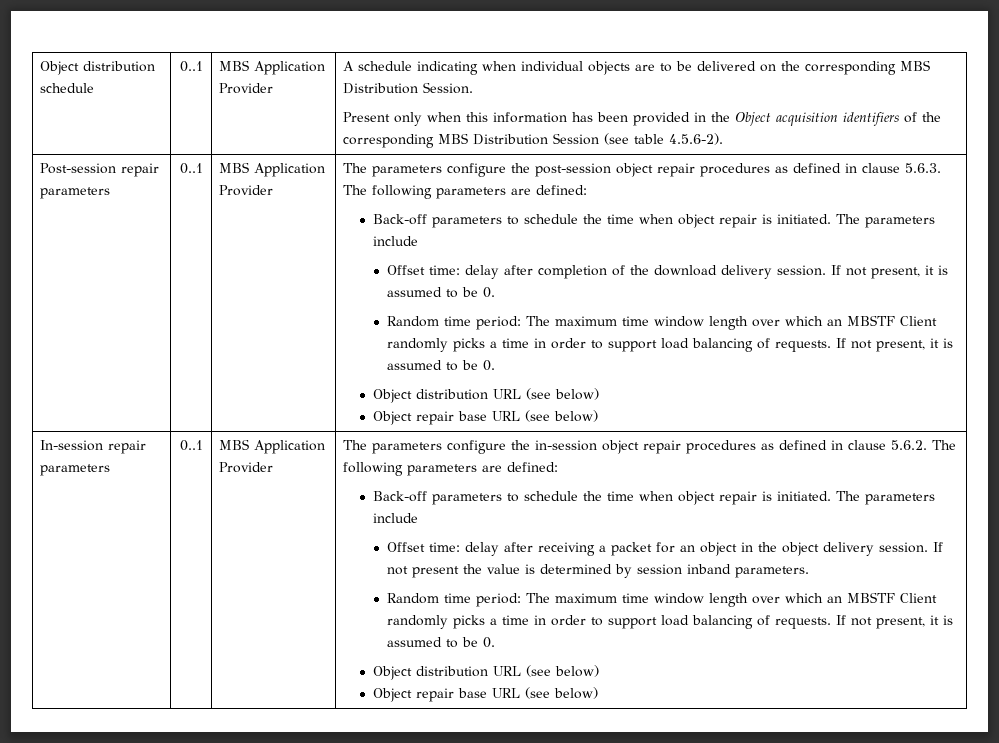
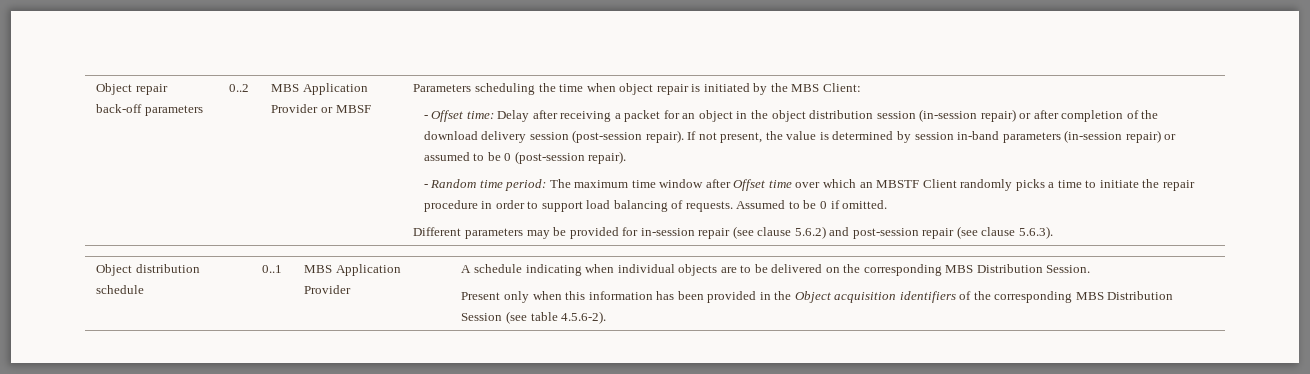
[40,61,80,75] Object -> [96,83,168,95] [96,104,203,116] [228,84,249,92] [271,83,368,95] [271,104,371,113] [413,83,861,95] [423,109,1159,122] [423,130,1177,143] [423,151,627,164] [423,179,1195,191] [423,200,888,212] [413,226,1053,239] [96,264,133,276] Object repair back-off parameters | 0..2 | MBS Application Provider or MBSF | Parameters scheduling the time when object repair is initiated by the MBS Client: // - Offset time: Delay after receiving a packet for an object in the object distribution session (in-session repair) or after completion of the download delivery session (post-session repair). If not present, the value is determined by session in-band parameters (in-session repair) or assumed to be 0 (post-session repair). // - Random time period: The maximum time window after Offset time over which an MBSTF Client randomly picks a time to initiate the repair procedure in order to support load balancing of requests. Assumed to be 0 if omitted. // Different parameters may be provided for in-session repair (see clause 5.6.2) and post-session repair (see clause 5.6.3). // Object
[40,163,160,177] [40,187,111,199] [179,163,203,174] [219,162,326,177] [219,185,274,196] [343,163,942,177] [343,185,588,199] [372,214,935,228] [372,236,418,246] [387,265,949,279] [387,287,496,298] [387,315,938,330] [387,338,954,352] [387,360,496,371] [372,388,599,403] [372,410,598,425] [40,440,147,454] [40,464,111,476] [179,440,203,451] [219,439,326,454] [219,462,274,473] [343,440,957,454] [343,462,559,476] [372,491,935,505] [372,513,418,523] [387,542,944,556] [387,564,810,578] [387,592,938,607] [387,615,954,629] [387,637,496,648] [372,665,599,680] [372,687,598,702] // Post-session repair parameters | 0..1 | MBS Application Provider | The parameters configure the post-session object repair procedures as defined in clause 5.6.3. The following parameters are defined: // Back-off parameters to schedule the time when object repair is initiated. The parameters include // Offset time: delay after completion of the download delivery session. If not present, it is assumed to be 0. // Random time period: The maximum time window length over which an MBSTF Client randomly picks a time in order to support load balancing of requests. If not present, it is assumed to be 0. // Object distribution URL (see below) // Object repair base URL (see below) // In-session repair parameters | 0..1 | MBS Application Provider | The parameters configure the in-session object repair procedures as defined in clause 5.6.2. The following parameters are defined: // Back-off parameters to schedule the time when object repair is initiated. The parameters include // Offset time: delay after receiving a packet for an object in the object delivery session. If not present the value is determined by session inband parameters. // Random time period: The maximum time window length over which an MBSTF Client randomly picks a time in order to support load balancing of requests. If not present, it is assumed to be 0. // Object distribution URL (see below) // Object repair base URL (see below) -> (607, 317) none

